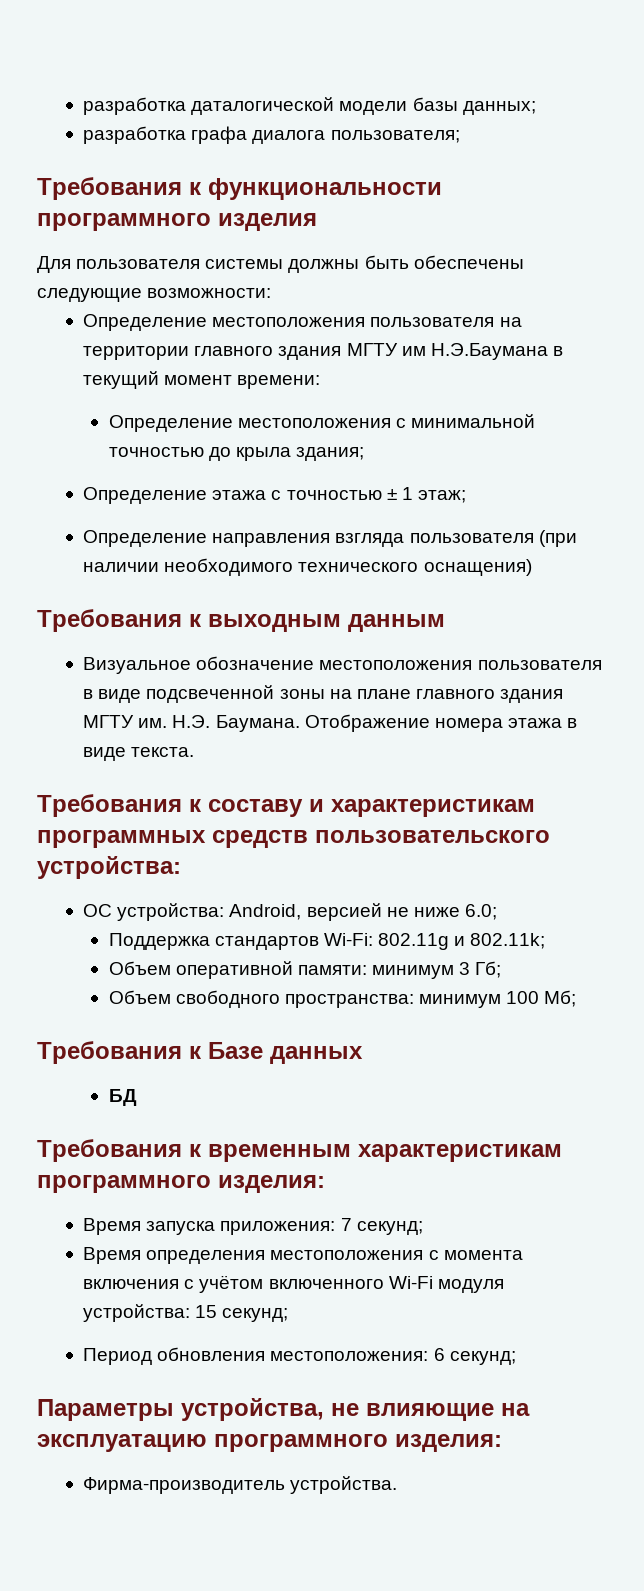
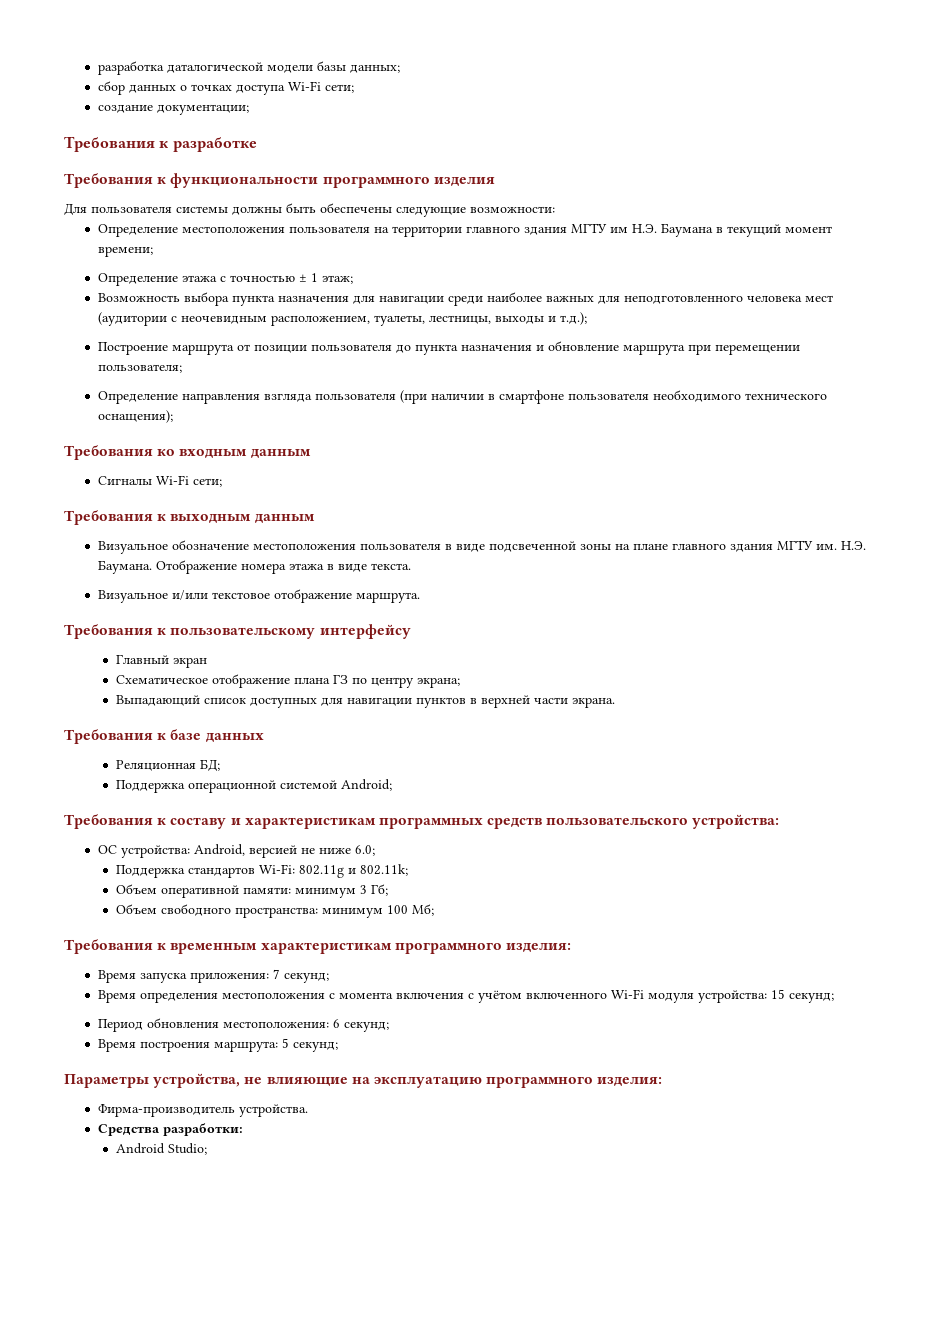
[83,126,460,144] разработка графа диалога пользователя; -> [97,81,354,95] [97,104,249,115] [64,136,257,152] сбор данных о точках доступа Wi-Fi сети; // создание документации; // Требования к разработке
[430,343,548,360] Н.Э.Баумана -> [631,223,713,237] Н.Э. Баумана
[237,375,321,389] [108,414,535,432] [108,447,364,461] времени: // Определение местоположения с минимальной точностью до крыла здания; -> [97,246,153,257] времени;
(466, 496) none -> [97,292,833,306] [97,312,587,326] [97,341,800,355] [97,364,182,373] // Возможность выбора пункта назначения для навигации среди наиболее важных для неподготовленного человека мест (аудитории с неочевидным расположением, туалеты, лестницы, выходы и т.д.); // Построение маршрута от позиции пользователя до пункта назначения и обновление маршрута при перемещении пользователя;
[164,558,532,576] необходимого технического оснащения) -> [487,390,827,404] [97,410,173,423] [64,445,311,460] [97,475,222,487] в смартфоне пользователя необходимого технического оснащения); // Требования ко входным данным // Сигналы Wi-Fi сети;
(195, 752) none -> [97,589,420,603] [64,624,411,639] [115,655,207,668] [115,674,460,688] [115,695,615,708] [64,729,264,744] [115,759,220,772] [115,779,392,793] // Визуальное и/или текстовое отображение маршрута. // Требования к пользовательскому интерфейсу // Главный экран // Схематическое отображение плана ГЗ по центру экрана; // Выпадающий список доступных для навигации пунктов в верхней части экрана. // Требования к базе данных // Реляционная БД; // Поддержка операционной системой Android;
[37,1041,363,1064] [108,1089,137,1106] // Требования к Базе данных // БД -> (434, 910) none
(516, 1358) none -> [97,1038,338,1052] // Время построения маршрута: 5 секунд;
(398, 1485) none -> [97,1123,243,1136] [115,1143,207,1155] // Средства разработки: // Android Studio;

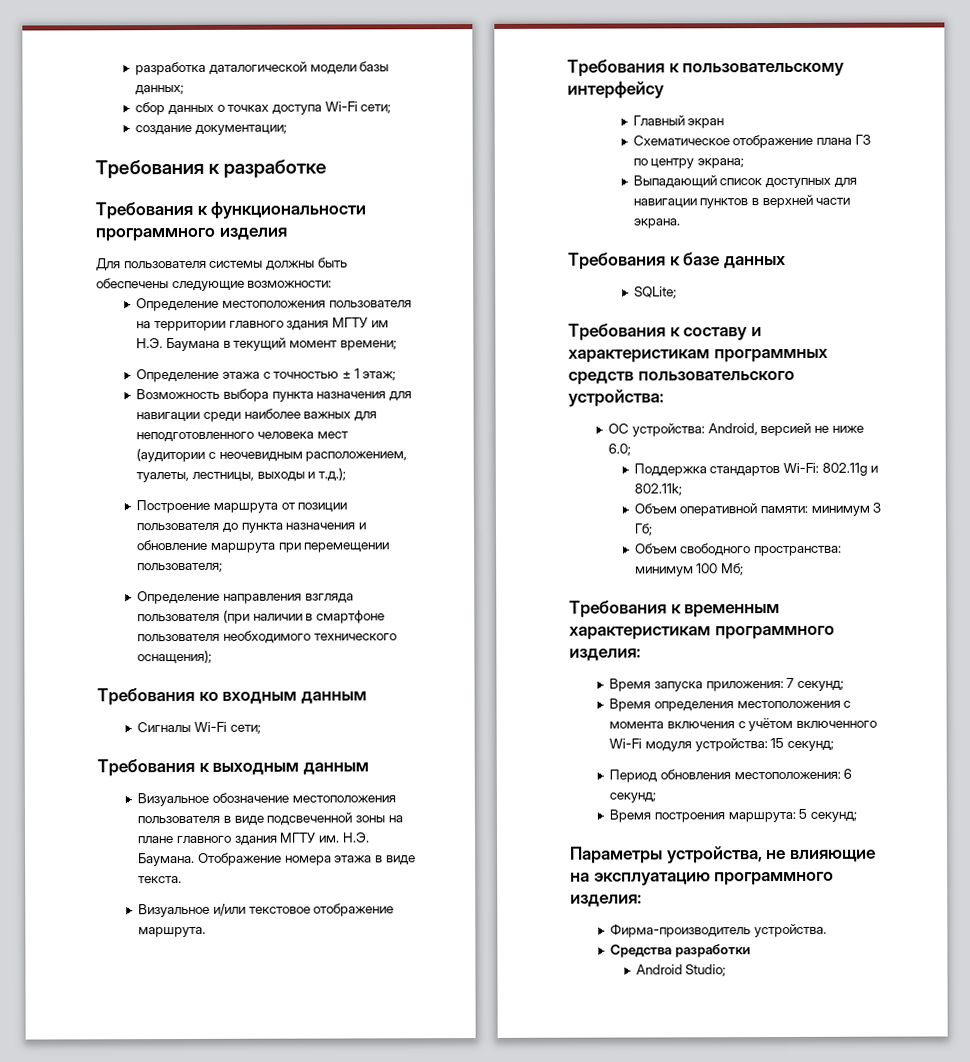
[115,759,220,772] [115,779,392,793] Реляционная БД; // Поддержка операционной системой Android; -> [633,286,677,299] SQLite;
[162,1123,243,1136] разработки: -> [674,944,751,958] разработки

